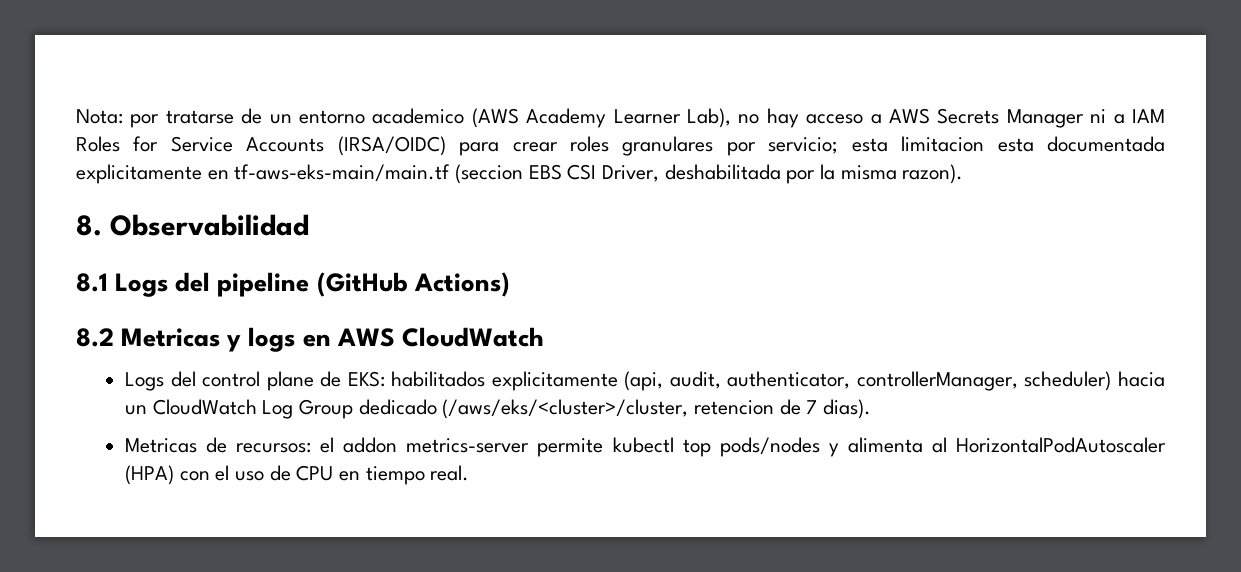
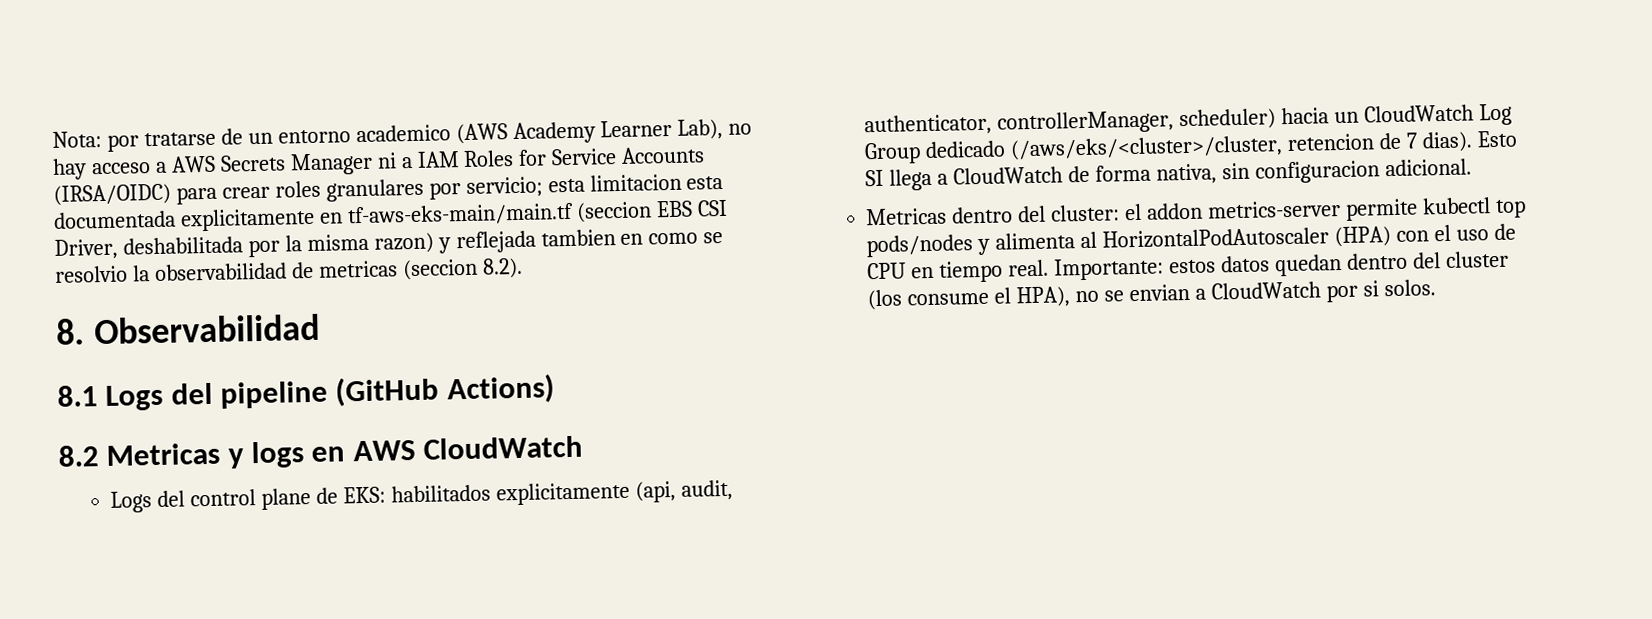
[902,164,964,184] razon). -> [373,229,724,254] [55,257,523,283] razon) y reflejada tambien en como se resolvio la observabilidad de metricas (seccion 8.2).
[125,437,312,453] // Metricas de recursos: -> [1476,130,1517,148] [865,158,1472,191] [866,204,1121,226] Esto SI llega a CloudWatch de forma nativa, sin configuracion adicional. // Metricas dentro del cluster:
(470, 473) none -> [1054,250,1509,281] [867,279,1436,311] Importante: estos datos quedan dentro del cluster (los consume el HPA), no se envian a CloudWatch por si solos.

